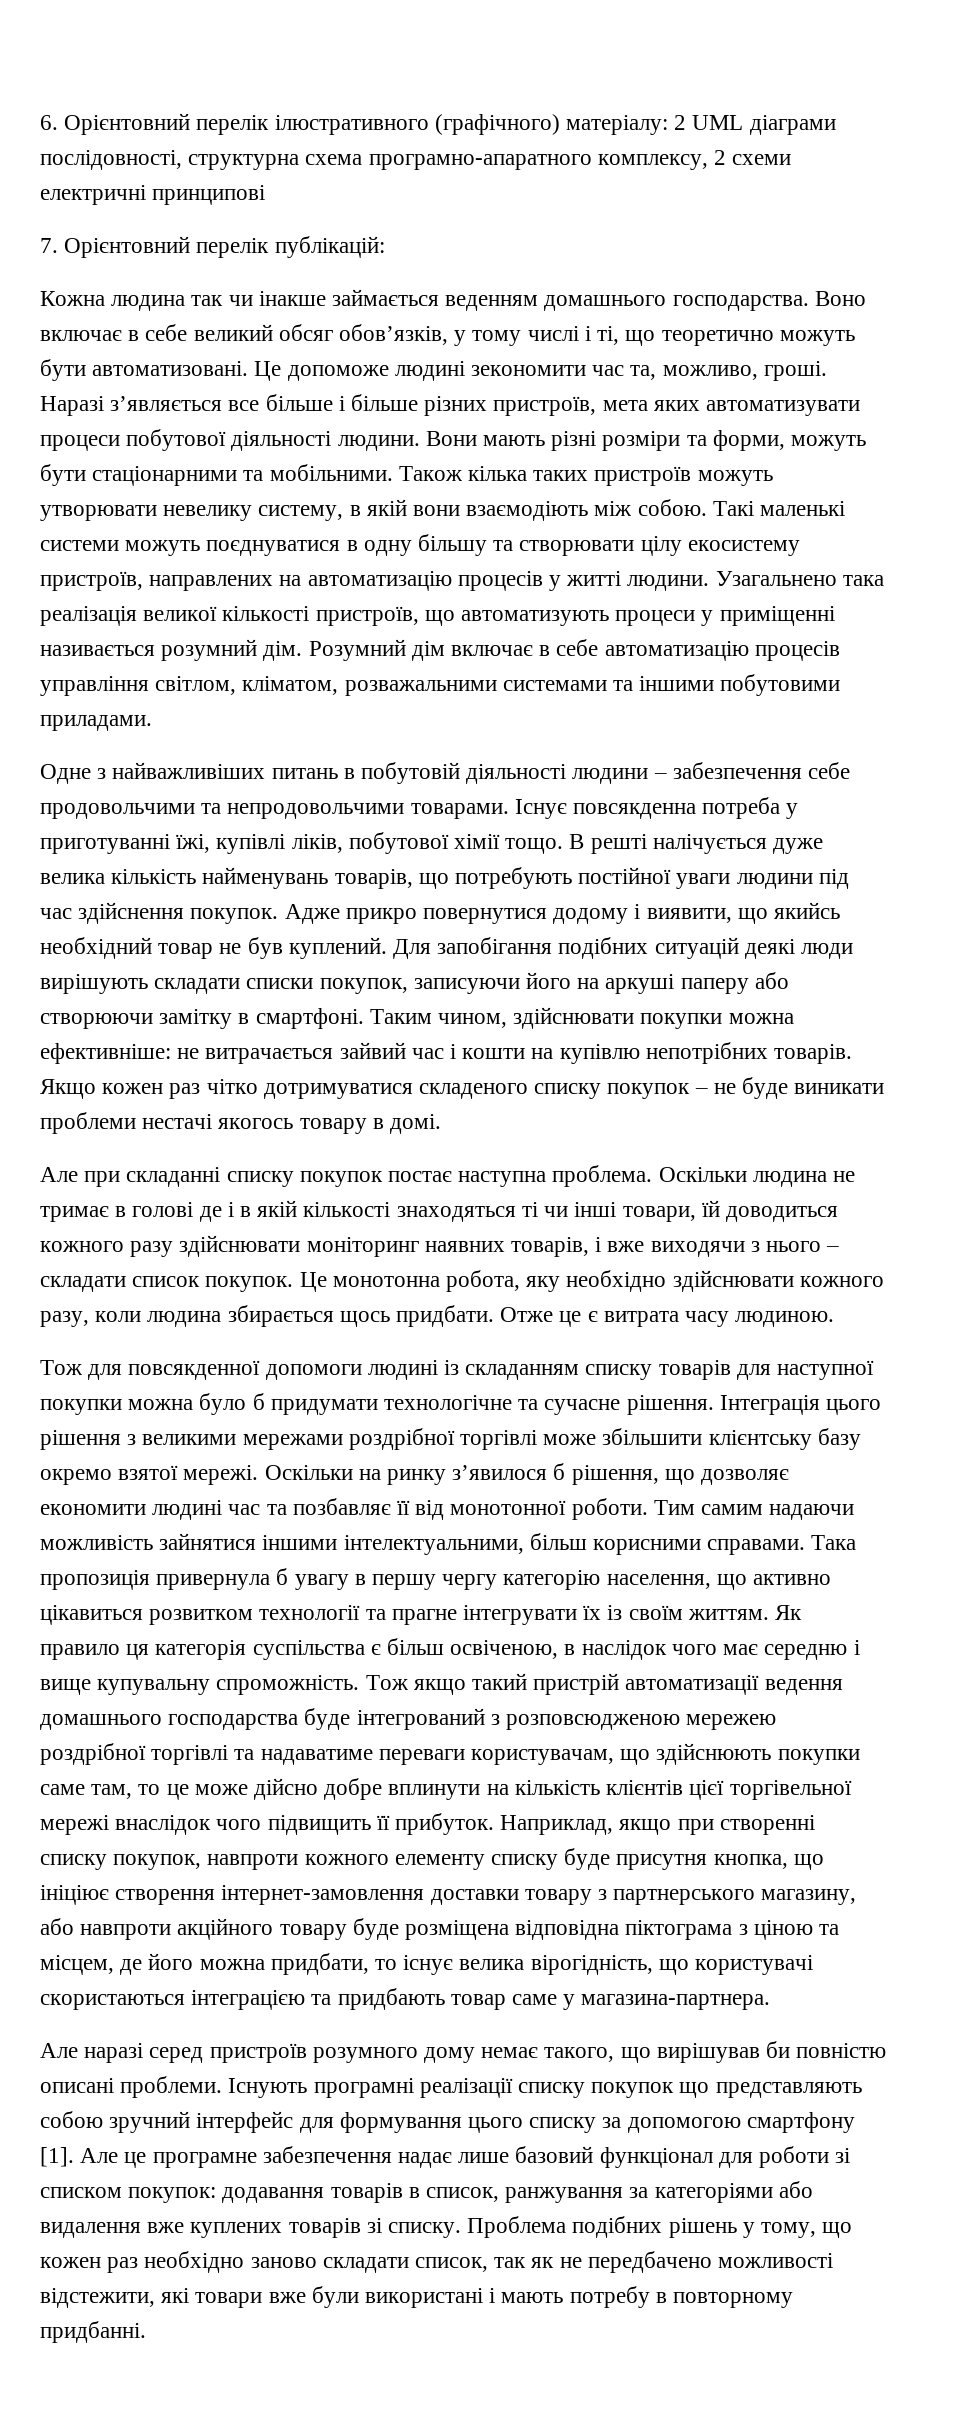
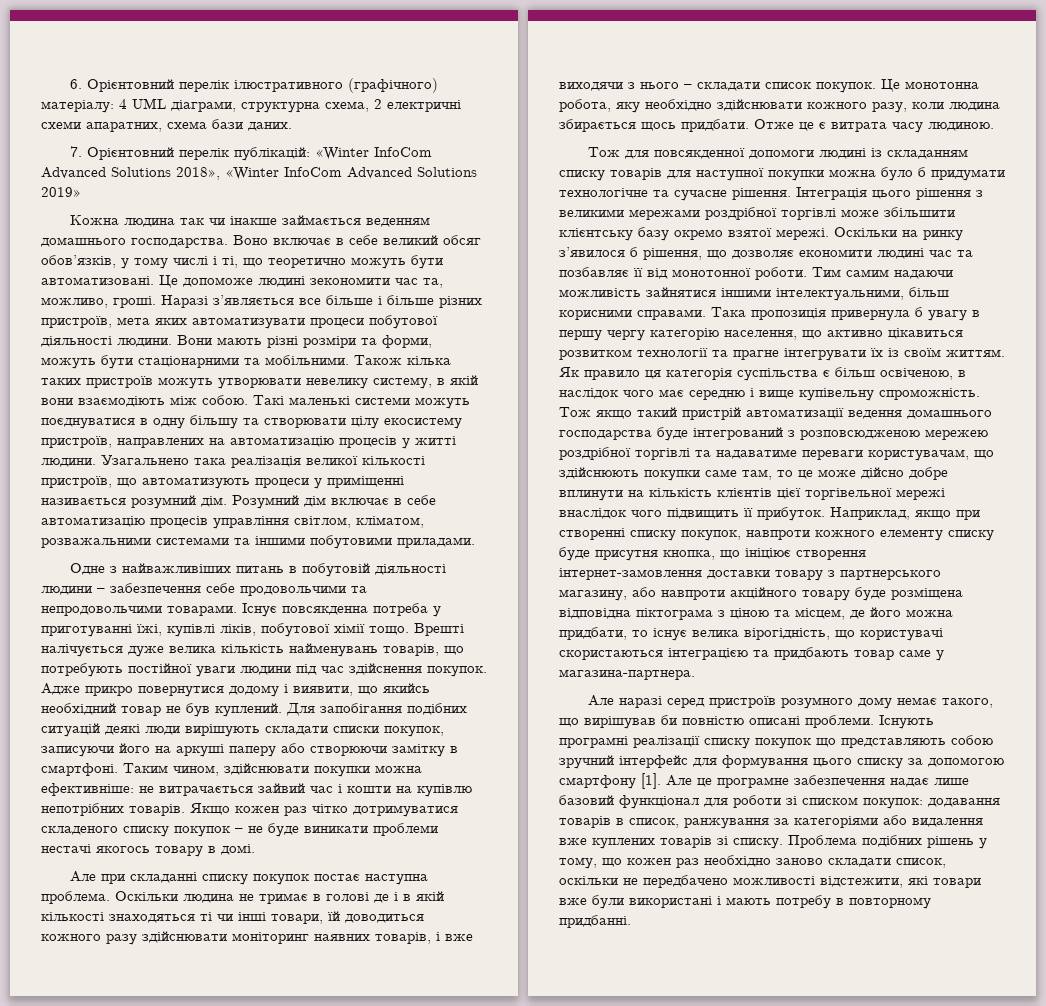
[674,115,836,135] [40,150,792,170] [40,185,266,205] [40,236,385,258] 2 UML діаграми послідовності, структурна схема програмно-апаратного комплексу, 2 схеми електричні принципові // 7. Орієнтовний перелік публікацій: -> [119,98,461,113] [41,119,292,132] [69,146,432,161] [41,167,477,180] [41,187,81,197] 4 UML діаграми, структурна схема, 2 електричні схеми апаратних, схема бази даних. // 7. Орієнтовний перелік публікацій: «Winter InfoCom Advanced Solutions 2018», «Winter InfoCom Advanced Solutions 2019»
[569,834,647,854] В решті -> [414,623,464,636] Врешті
[97,1679,211,1695] купувальну -> [799,388,874,401] купівельну
[494,2257,555,2268] так як -> [559,876,618,885] оскільки

